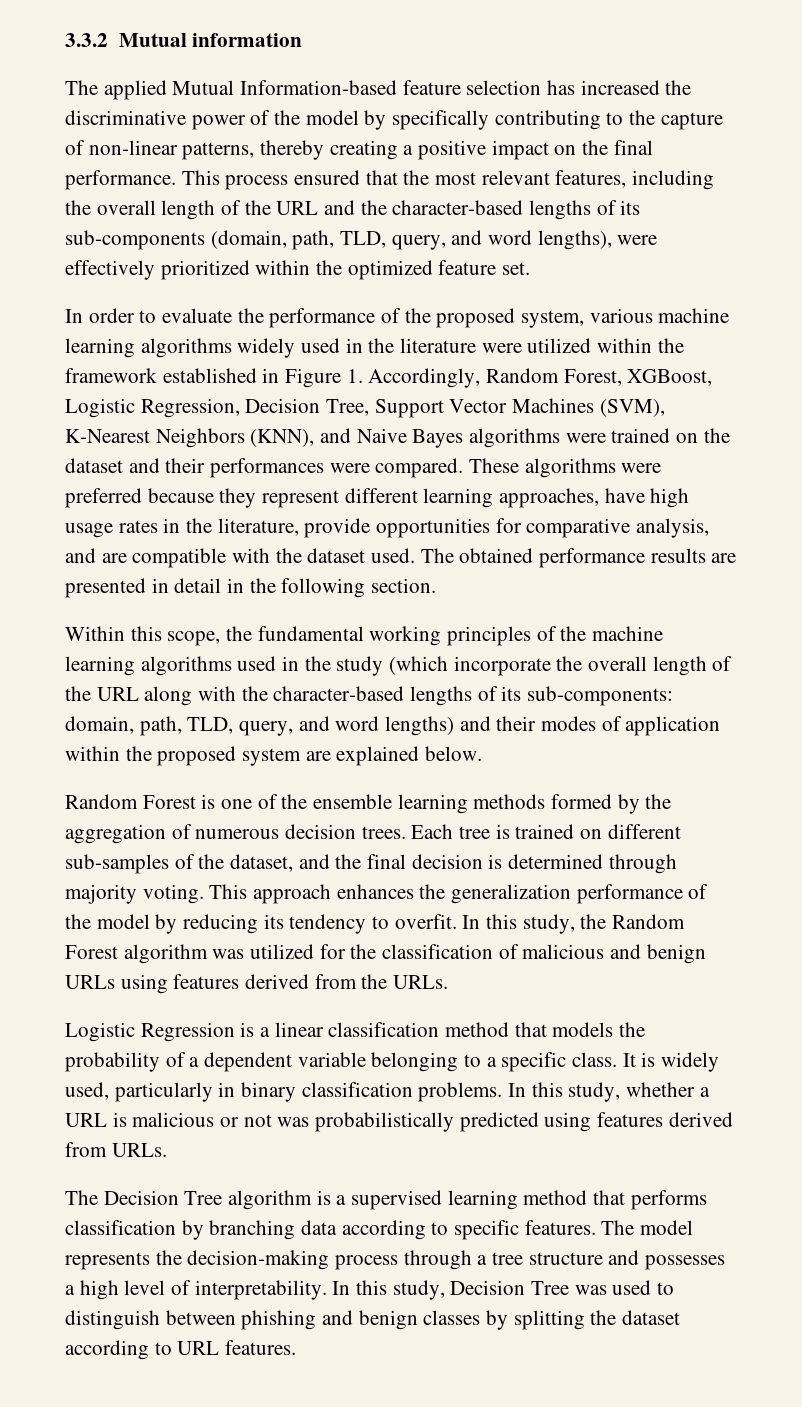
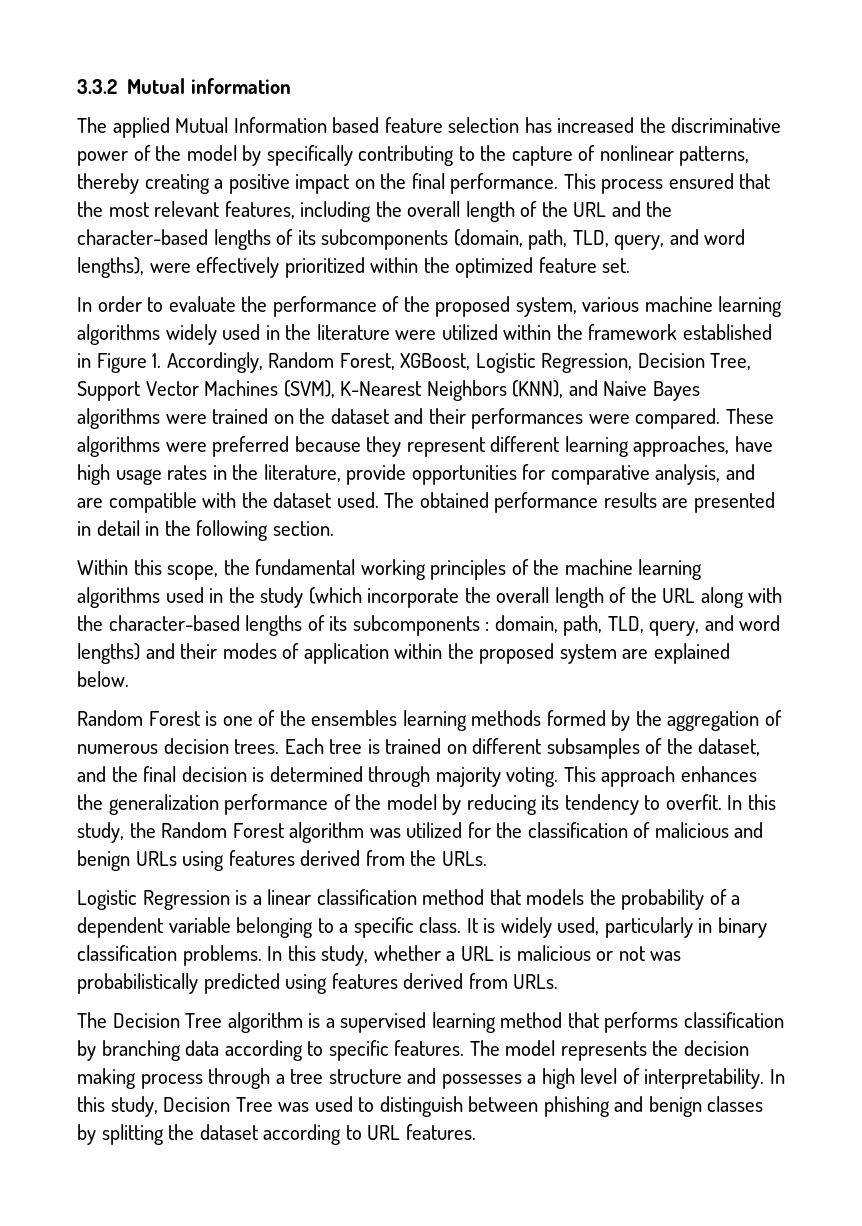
[240,80,398,95] Information-based -> [233,117,380,133] Information based
[88,140,178,155] non-linear -> [599,145,674,161] nonlinear
[65,230,205,250] sub-components -> [321,229,449,250] subcomponents
[527,686,674,706] sub-components: -> [352,615,490,636] subcomponents :
[313,794,393,809] ensemble -> [311,710,398,726] ensembles
[65,854,169,874] sub-samples -> [546,738,640,759] subsamples
[187,1250,330,1270] decision-making -> [683,1040,749,1056] [77,1068,136,1089] decision making

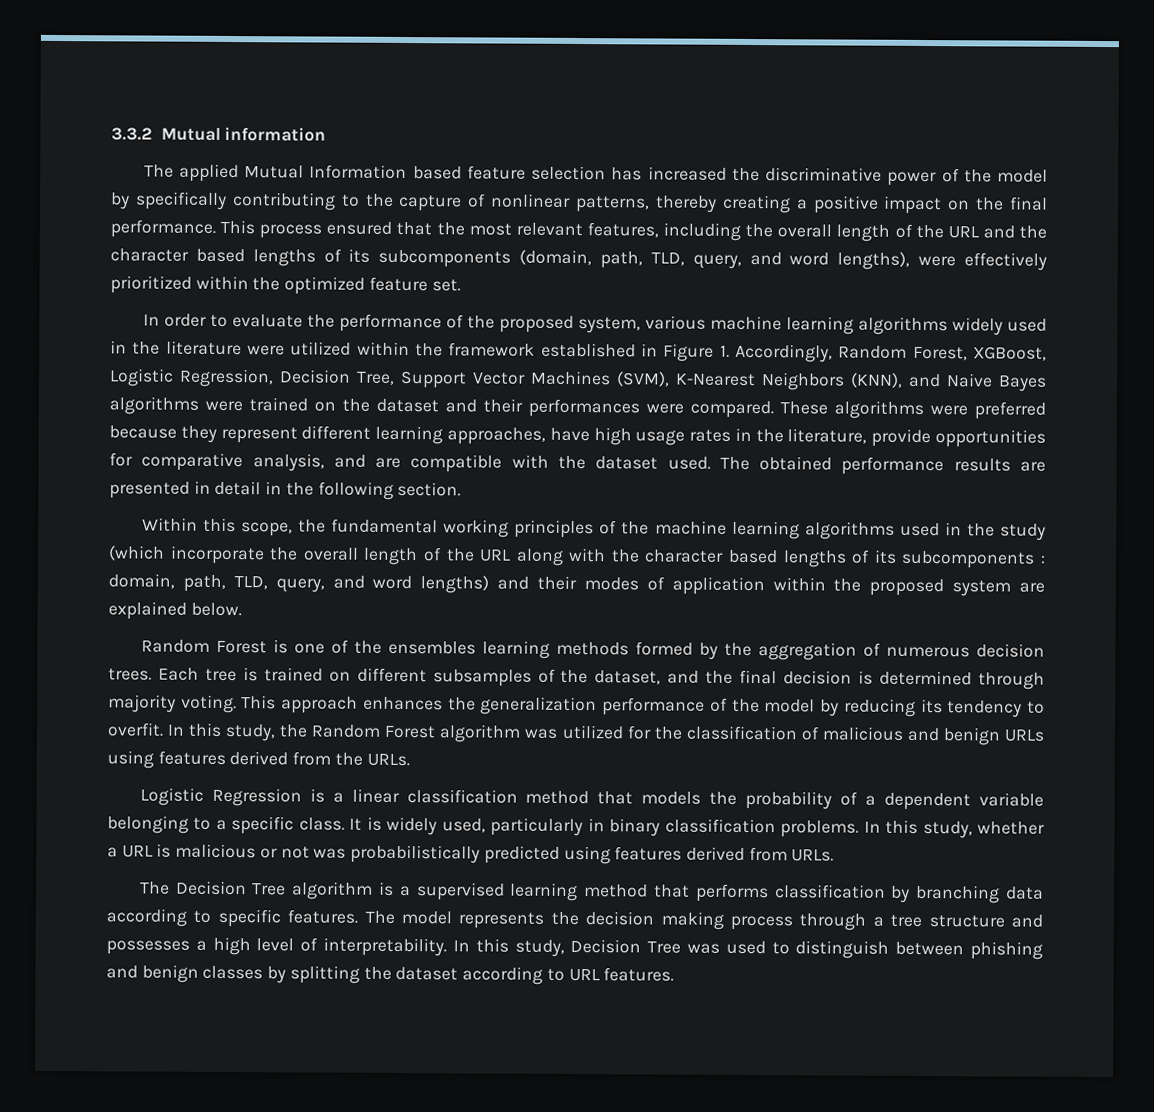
[77,229,208,245] character-based -> [110,248,245,263] character based
[108,615,240,631] character-based -> [644,549,779,564] character based

